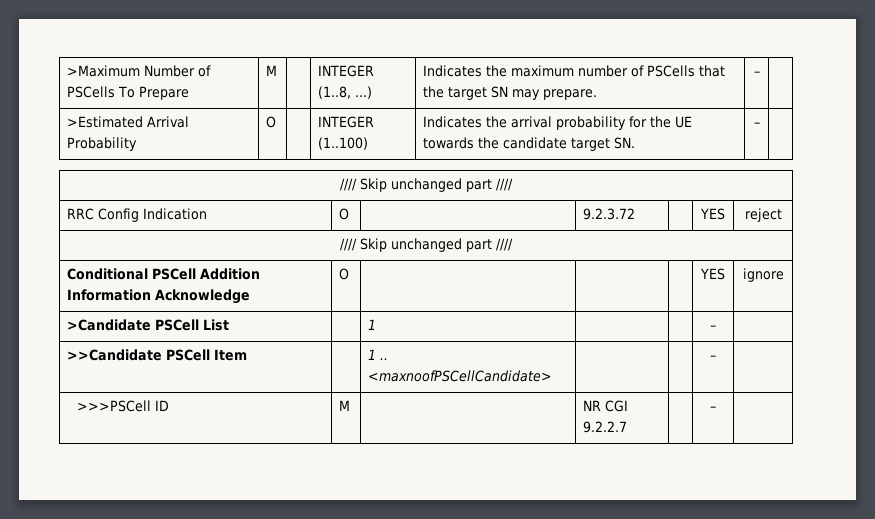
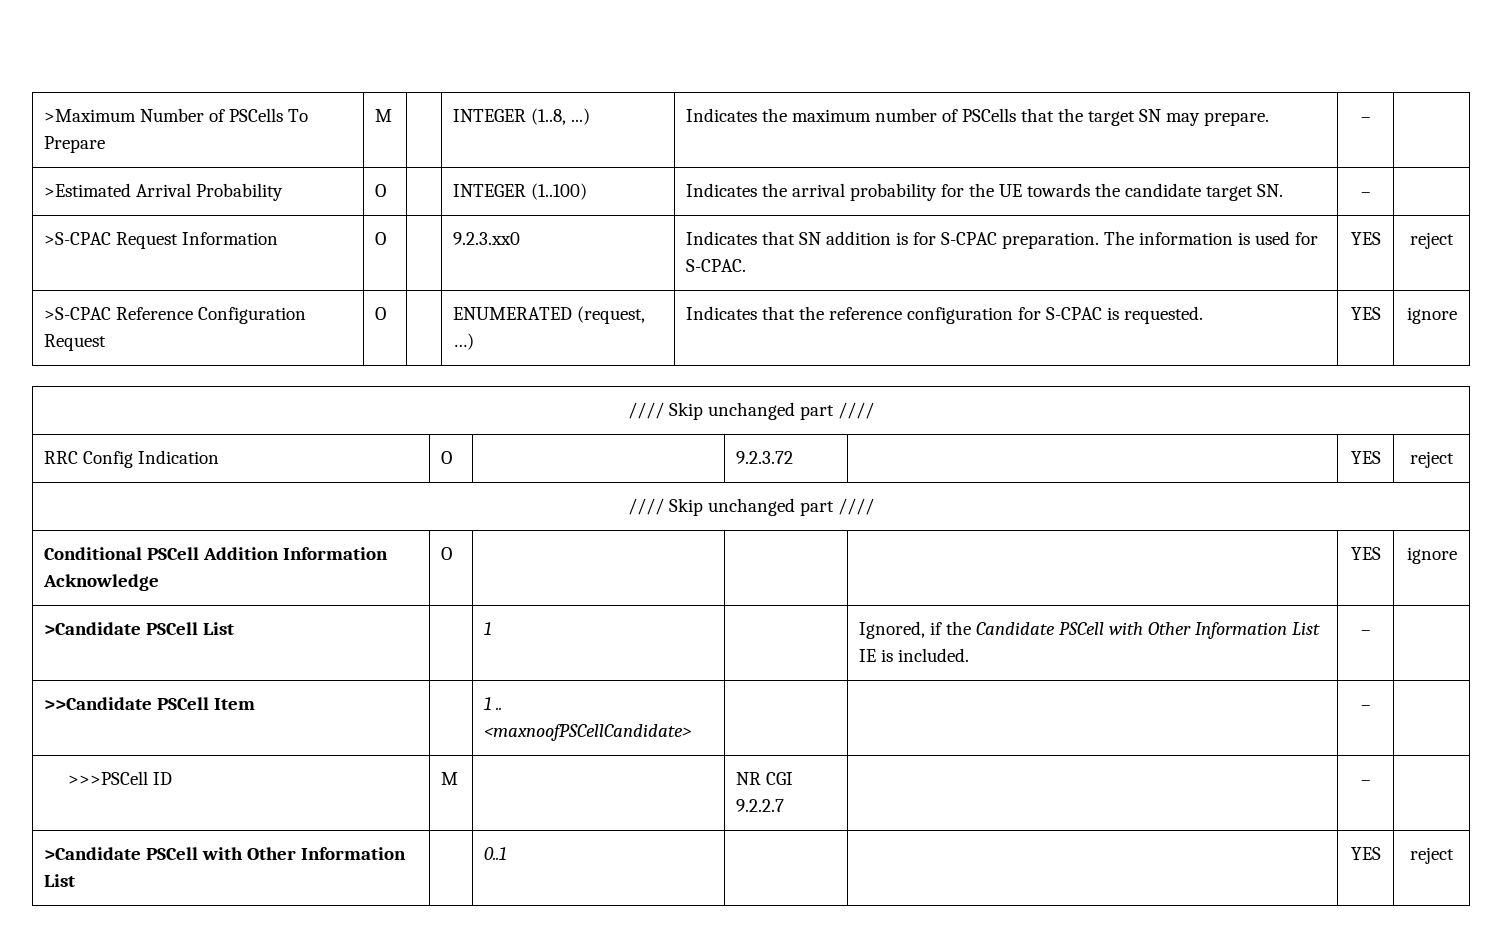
(760, 124) none -> [44,232,279,249] [375,232,387,245] [453,232,521,245] [686,231,1319,249] [686,259,747,272] [1350,232,1381,245] [1410,232,1454,249] [44,307,307,324] [44,334,107,351] [375,307,387,320] [453,306,646,324] [453,333,475,350] [686,306,1204,324] [1350,307,1381,320] [1406,307,1457,324] // >S-CPAC Request Information | O | | 9.2.3.xx0 | Indicates that SN addition is for S-CPAC preparation. The information is used for S-CPAC. | YES | reject // >S-CPAC Reference Configuration Request | O | | ENUMERATED (request, …) | Indicates that the reference configuration for S-CPAC is requested. | YES | ignore
(377, 324) none -> [859,621,1321,639] [859,648,970,662] Ignored, if the Candidate PSCell with Other Information List IE is included.
(716, 408) none -> [44,847,407,860] [44,874,76,887] [484,847,507,860] [1350,847,1381,860] [1410,847,1454,864] // >Candidate PSCell with Other Information List | | 0..1 | | | YES | reject

